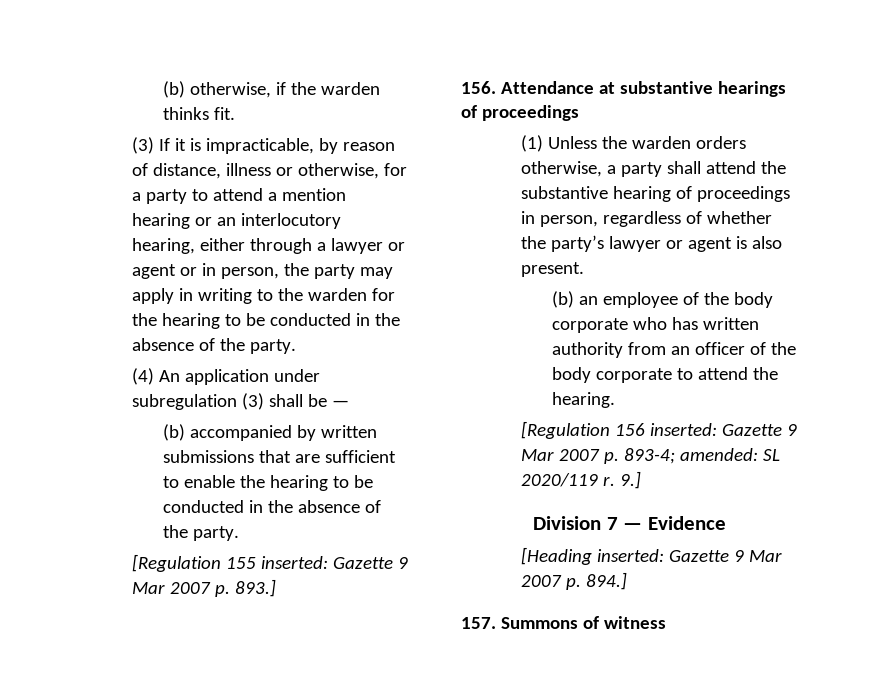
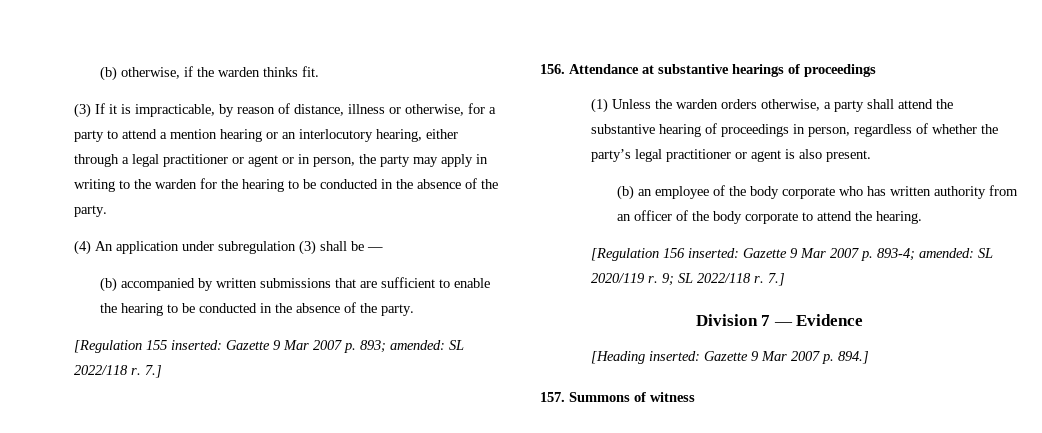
[331,238,384,254] lawyer -> [132,154,229,167] legal practitioner
[235,579,277,597] 893.] -> [360,340,465,353] [74,365,163,378] 893; amended: SL 2022/118 r. 7.]
[609,236,662,252] lawyer -> [635,149,732,162] legal practitioner
[620,471,642,489] 9.] -> [662,273,786,286] 9; SL 2022/118 r. 7.]

